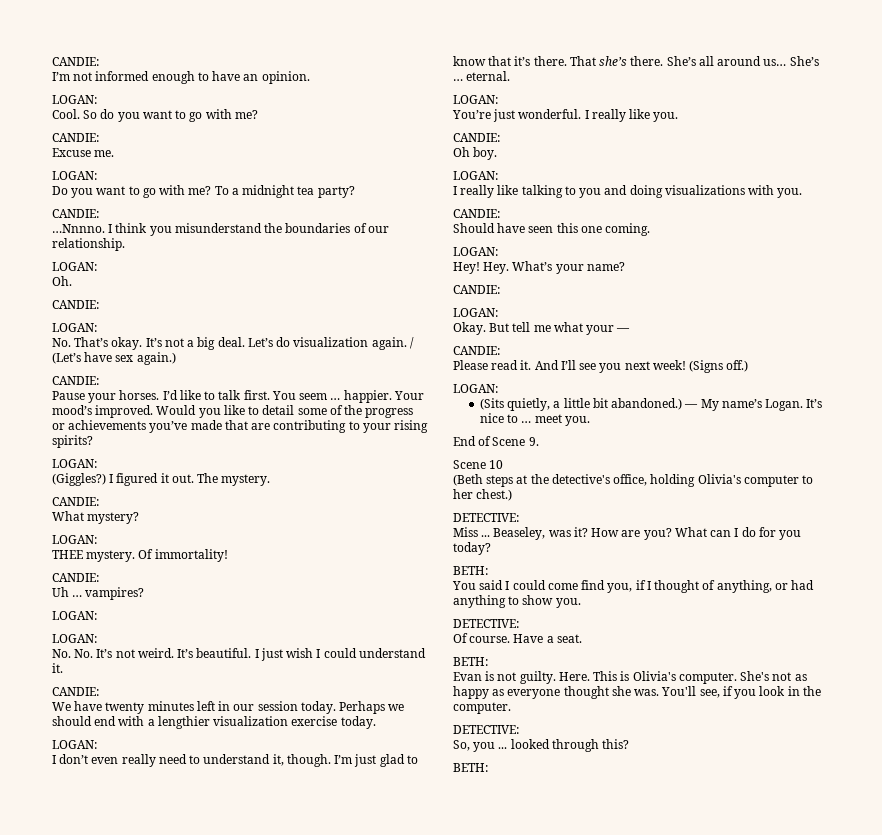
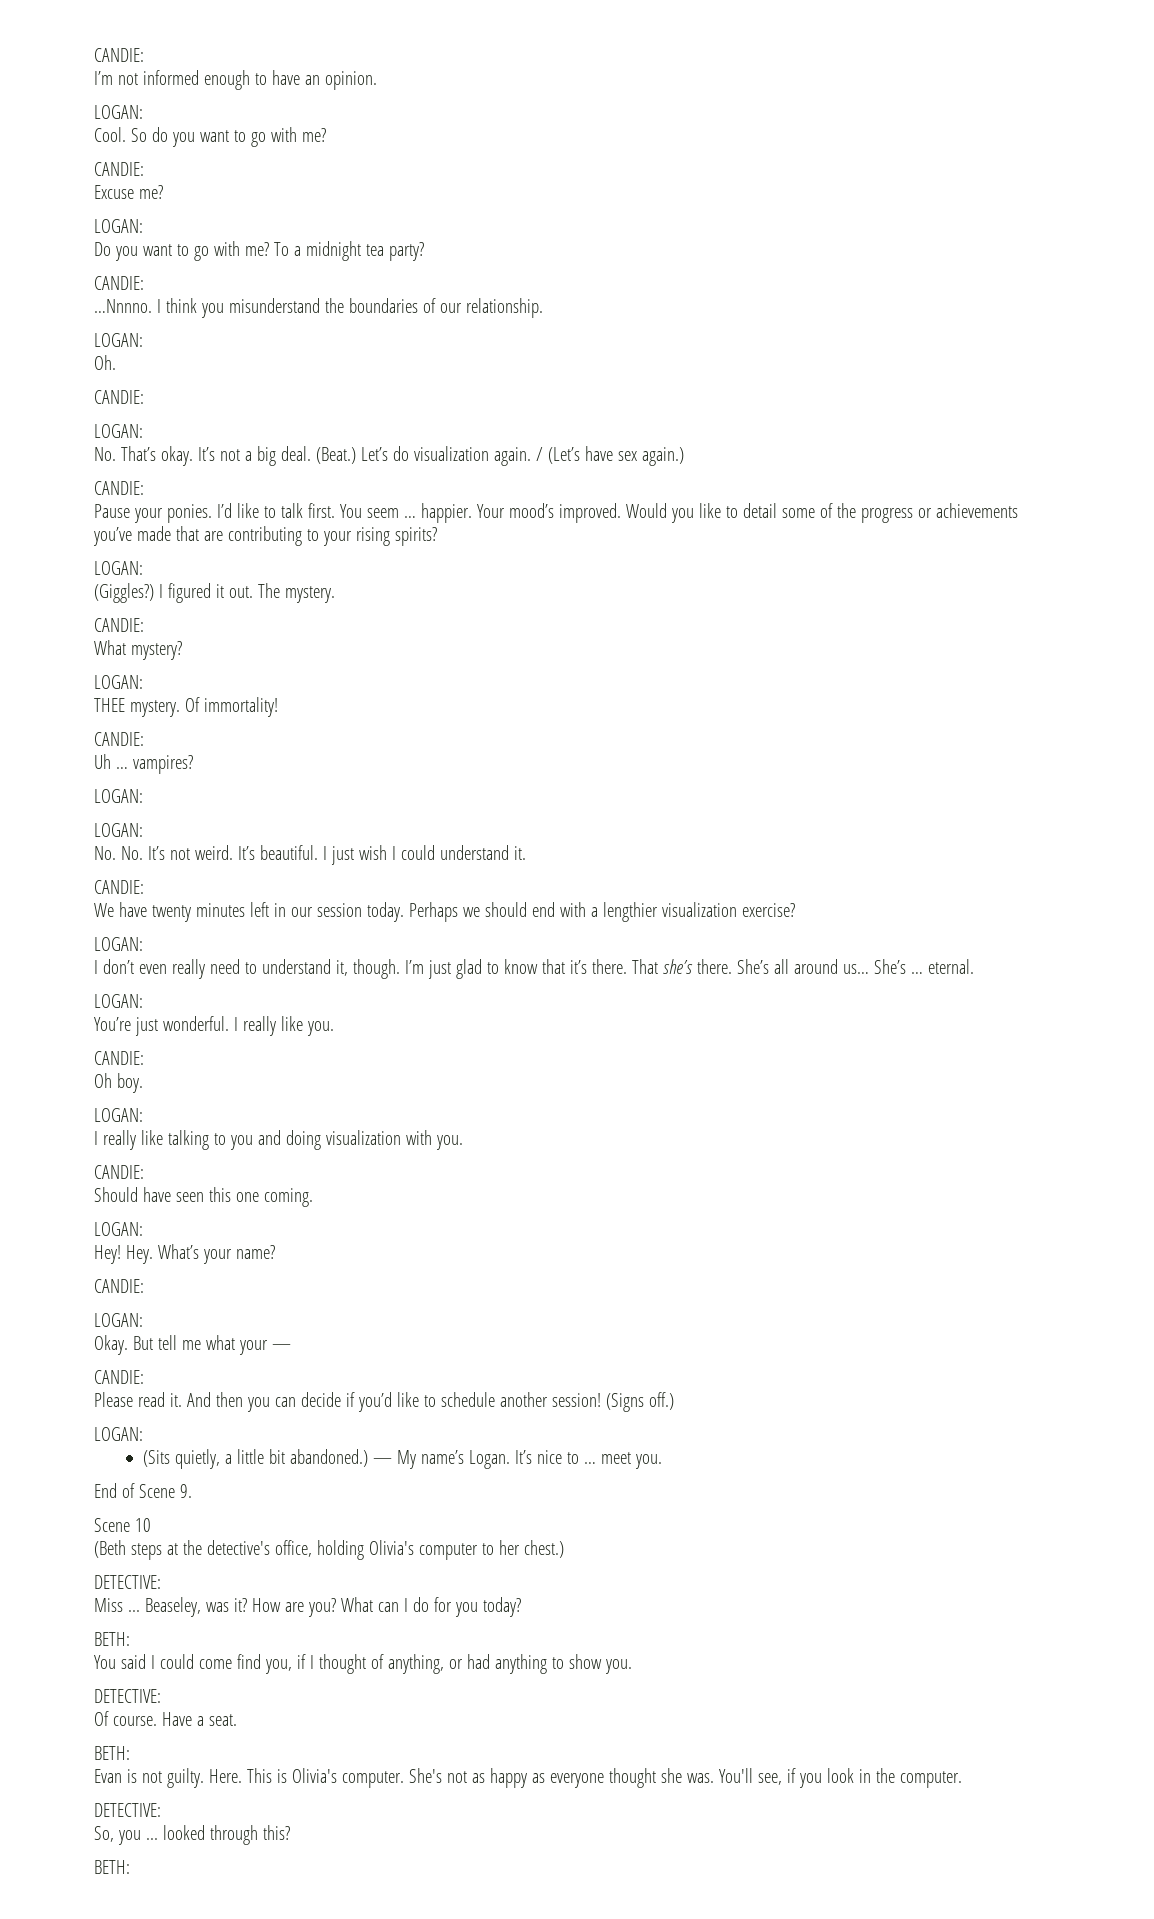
[94,150,115,157] me. -> [138,185,163,199] me?
(245, 342) none -> [315,447,356,464] (Beat.)
[119,390,160,400] horses. -> [166,504,212,523] ponies.
[291,716,376,729] exercise today. -> [741,903,795,917] exercise?
[664,185,745,195] visualizations -> [325,1130,401,1145] visualization
[560,360,686,373] I’ll see you next week! -> [215,1392,601,1412] then you can decide if you’d like to schedule another session!

